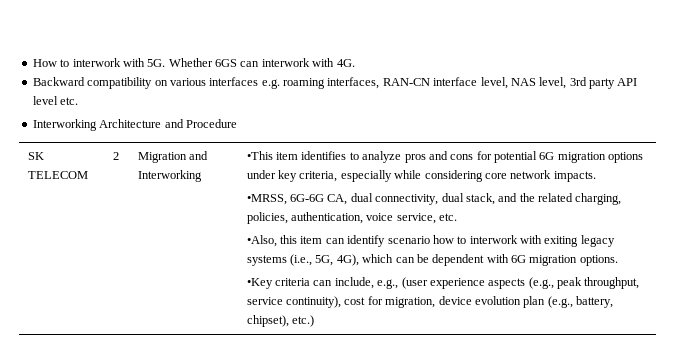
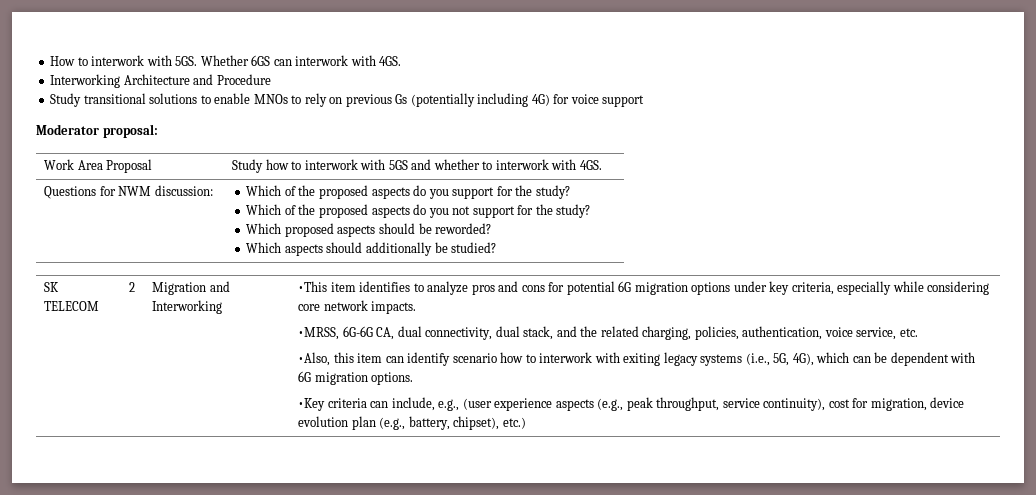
[147,59,166,67] 5G. -> [175,56,198,66] 5GS.
[336,59,355,67] [32,77,638,89] [32,96,79,105] [32,119,237,131] 4G. // Backward compatibility on various interfaces e.g. roaming interfaces, RAN-CN interface level, NAS level, 3rd party API level etc. // Interworking Architecture and Procedure -> [379,56,402,66] [50,74,271,88] [50,93,645,107] [36,124,158,138] [44,159,153,173] [232,159,602,173] [44,185,213,199] [246,185,570,199] [246,204,591,218] [246,223,492,237] [246,242,497,256] 4GS. // Interworking Architecture and Procedure // Study transitional solutions to enable MNOs to rely on previous Gs (potentially including 4G) for voice support // Moderator proposal: // Work Area Proposal | Study how to interwork with 5GS and whether to interwork with 4GS. // Questions for NWM discussion: | Which of the proposed aspects do you support for the study? // Which of the proposed aspects do you not support for the study? // Which proposed aspects should be reworded? // Which aspects should additionally be studied?

